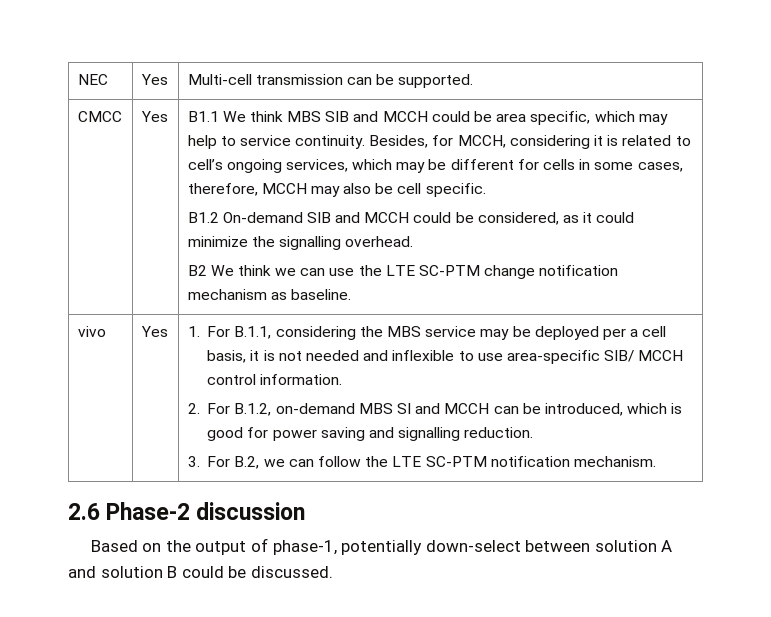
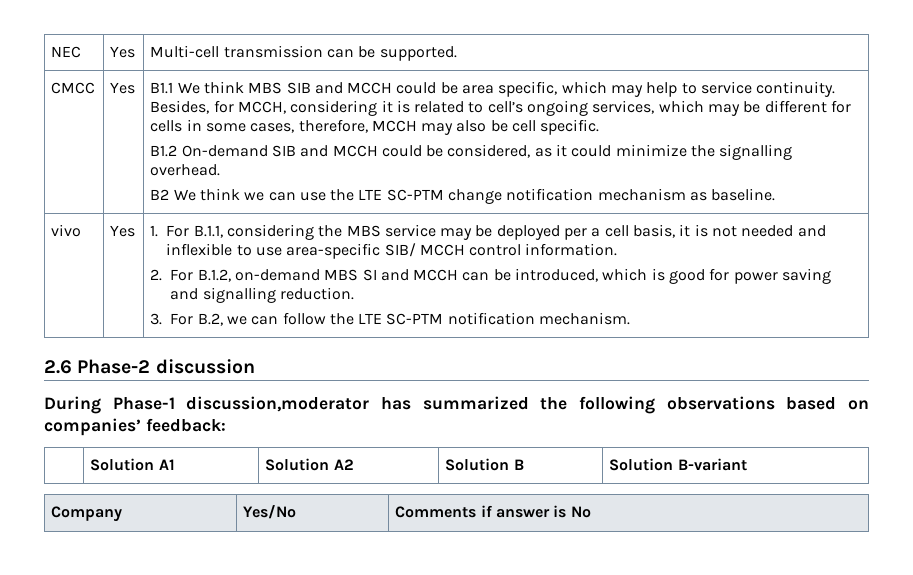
[90,538,673,555] [68,566,333,578] Based on the output of phase-1, potentially down-select between solution A and solution B could be discussed. -> [44,396,869,414] [44,418,226,436] [90,458,175,471] [265,458,354,471] [445,458,524,471] [609,458,747,471] [51,506,123,522] [243,505,297,519] [395,505,591,518] During Phase-1 discussion,moderator has summarized the following observations based on companies’ feedback: // | Solution A1 | Solution A2 | Solution B | Solution B-variant // Company | Yes/No | Comments if answer is No

